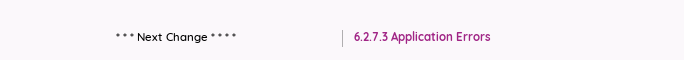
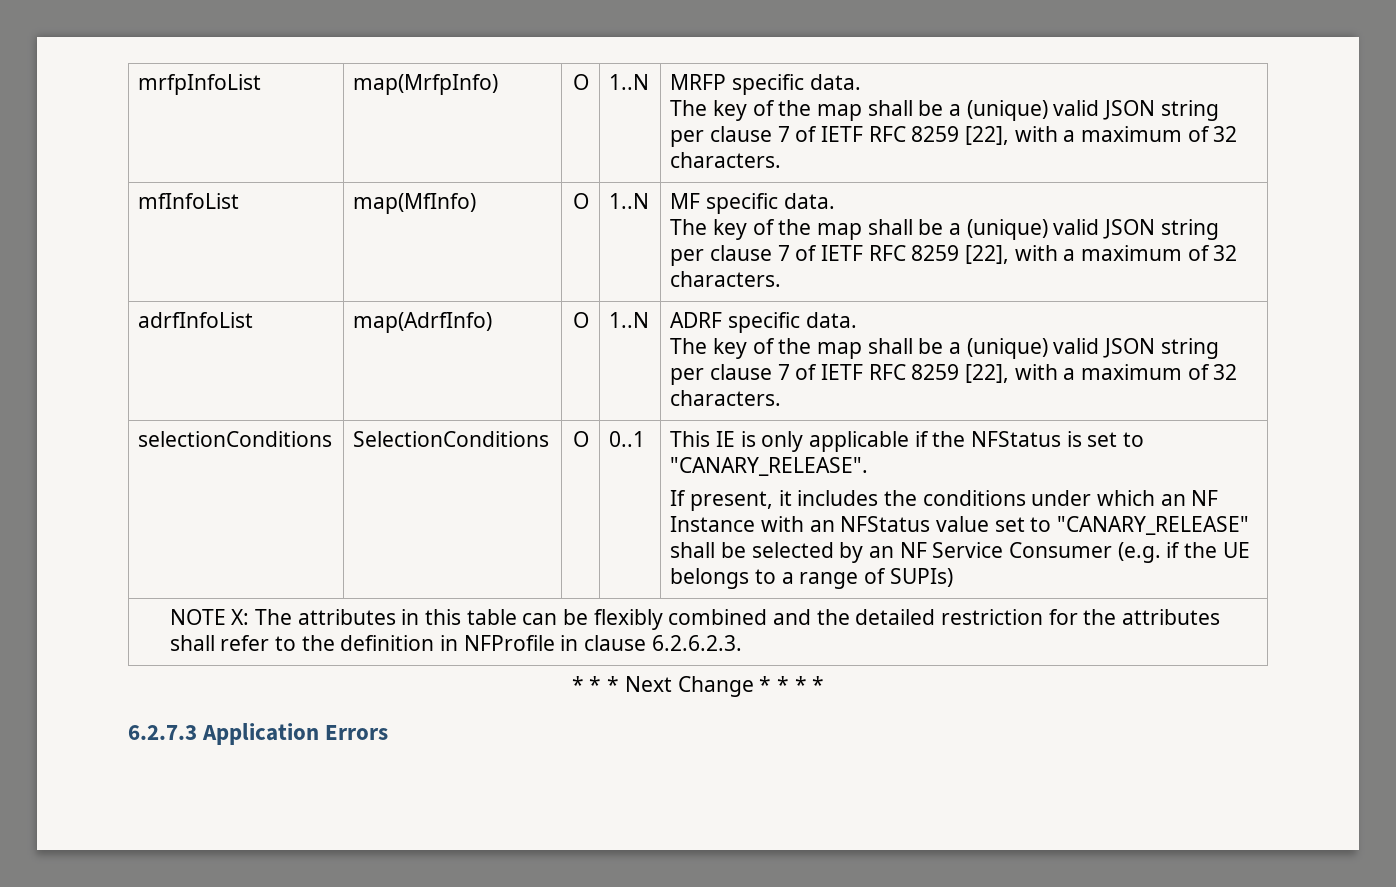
(116, 37) none -> [138,74,262,95] [353,74,499,95] [572,74,589,90] [609,74,650,90] [670,74,861,95] [670,100,1219,121] [670,126,1238,147] [670,152,782,168] [138,193,240,209] [353,193,477,214] [572,193,589,209] [609,193,650,209] [670,193,835,214] [670,219,1219,240] [670,245,1238,266] [670,271,782,287] [138,312,254,328] [353,312,493,333] [572,312,589,328] [609,312,650,328] [670,312,857,333] [670,338,1219,359] [670,364,1238,385] [670,390,782,406] [138,431,333,447] [353,431,550,447] [572,431,589,447] [609,431,646,447] [670,431,1145,452] [670,457,869,476] [670,490,1219,511] [670,516,1250,535] [670,542,1250,563] [670,568,953,589] [169,609,1220,630] [169,635,742,651] mrfpInfoList | map(MrfpInfo) | O | 1..N | MRFP specific data. // The key of the map shall be a (unique) valid JSON string per clause 7 of IETF RFC 8259 [22], with a maximum of 32 characters. // mfInfoList | map(MfInfo) | O | 1..N | MF specific data. // The key of the map shall be a (unique) valid JSON string per clause 7 of IETF RFC 8259 [22], with a maximum of 32 characters. // adrfInfoList | map(AdrfInfo) | O | 1..N | ADRF specific data. // The key of the map shall be a (unique) valid JSON string per clause 7 of IETF RFC 8259 [22], with a maximum of 32 characters. // selectionConditions | SelectionConditions | O | 0..1 | This IE is only applicable if the NFStatus is set to "CANARY_RELEASE". // If present, it includes the conditions under which an NF Instance with an NFStatus value set to "CANARY_RELEASE" shall be selected by an NF Service Consumer (e.g. if the UE belongs to a range of SUPIs) // NOTE X: The attributes in this table can be flexibly combined and the detailed restriction for the attributes shall refer to the definition in NFProfile in clause 6.2.6.2.3. //

